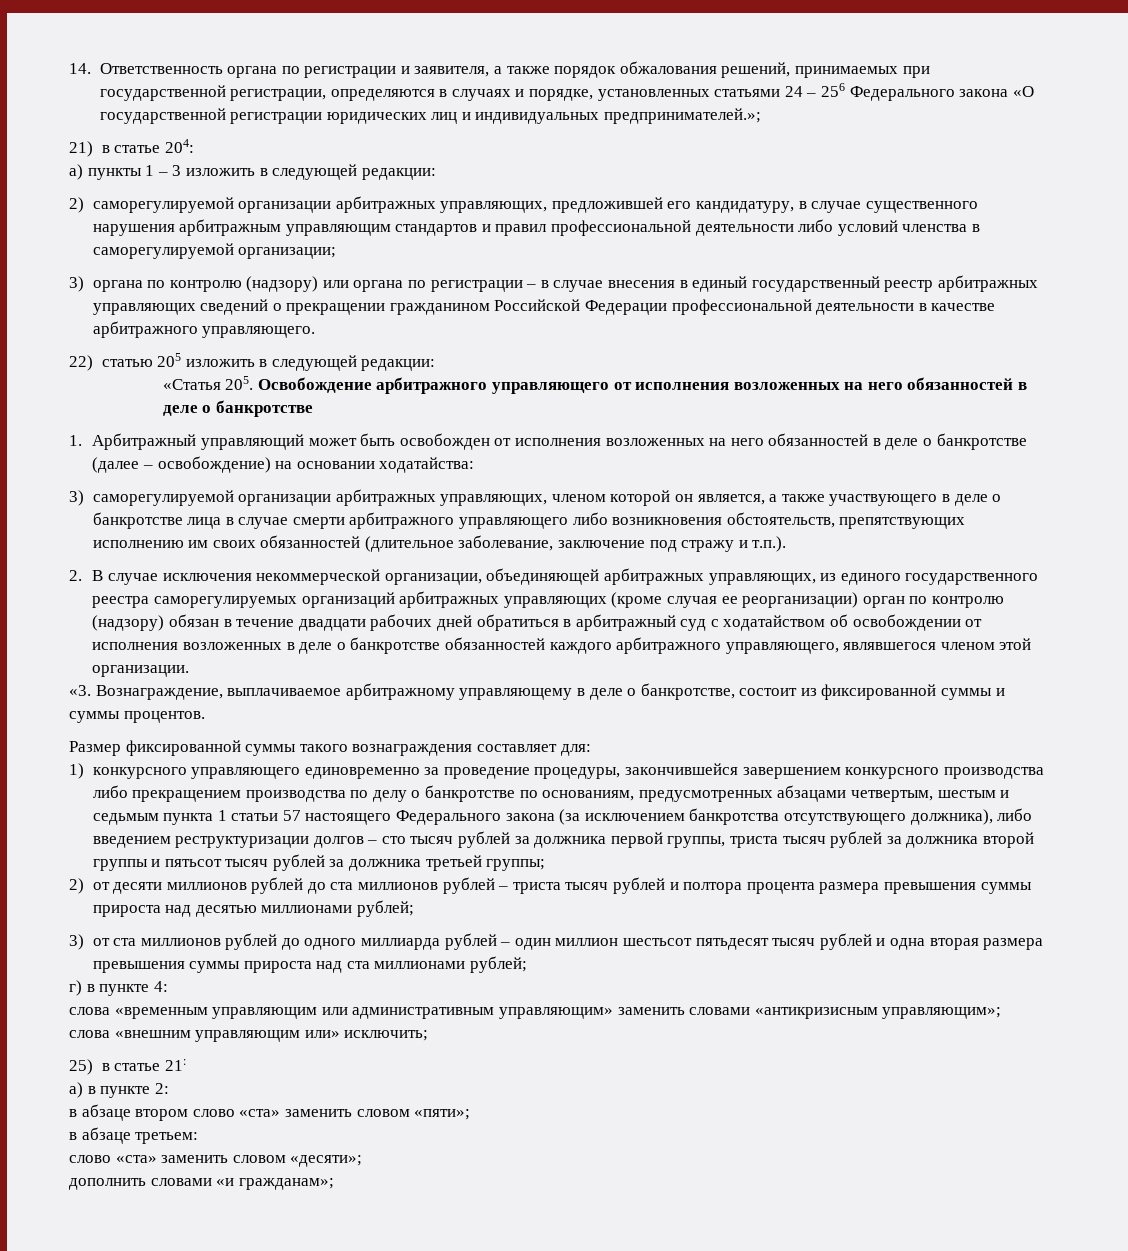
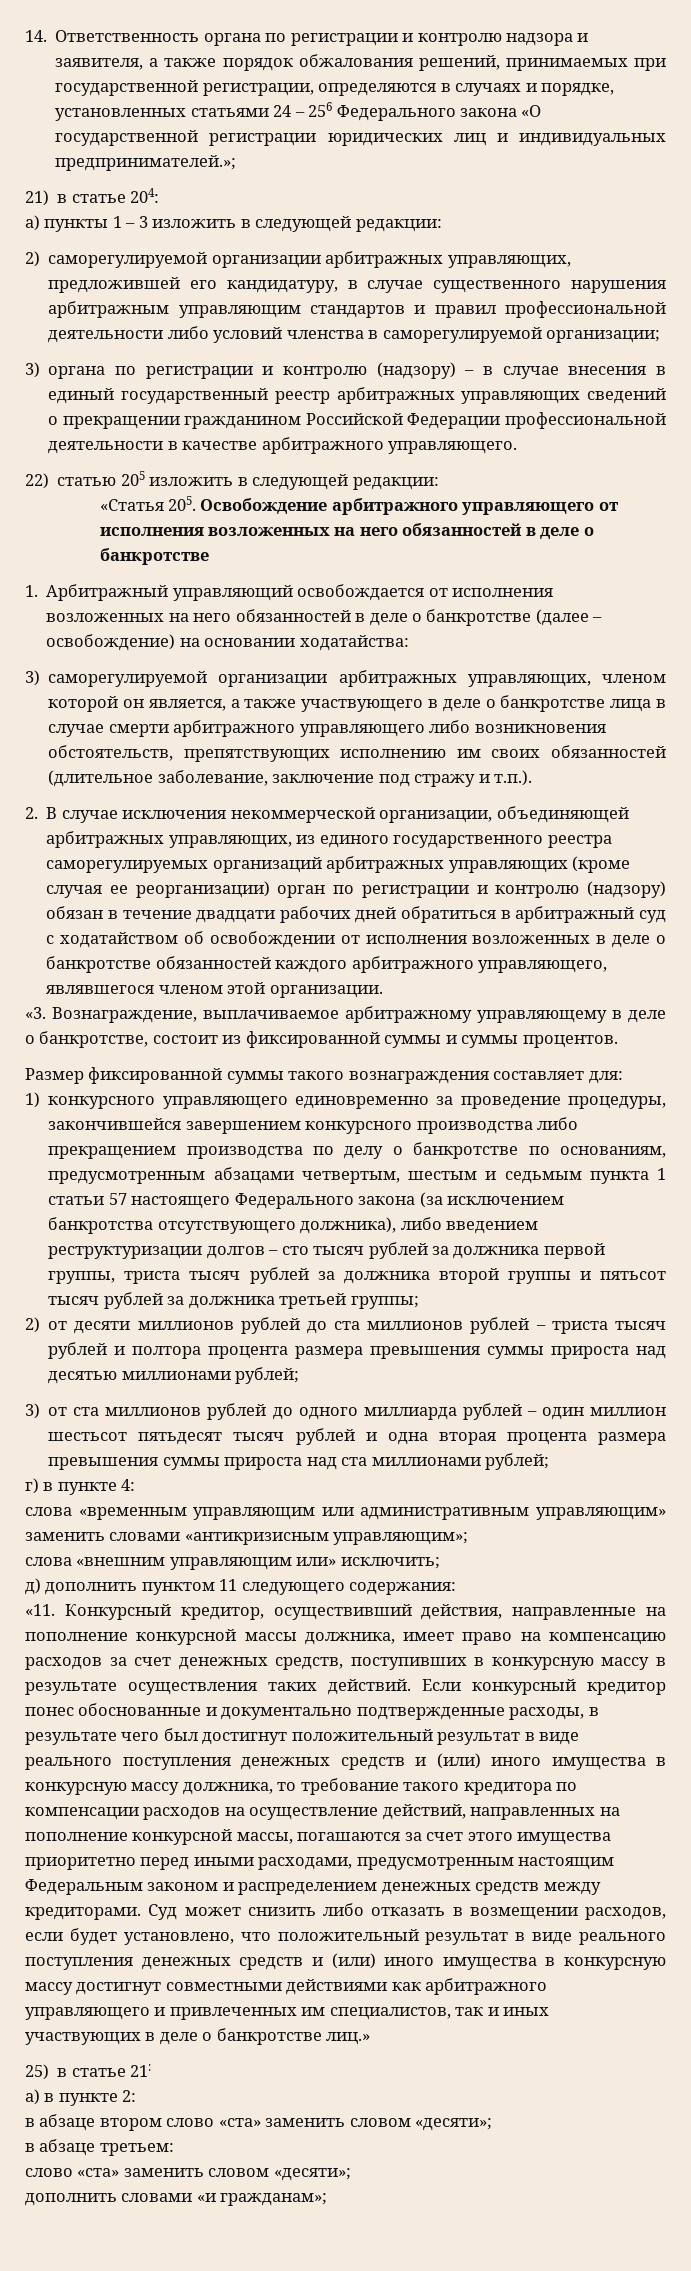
(410, 70) none -> [417,33,589,46] контролю надзора и
[169,276,523,292] контролю (надзору) или органа по регистрации -> [145,362,456,379] регистрации и контролю (надзору)
[308,433,490,450] может быть освобожден -> [297,584,425,601] освобождается
(928, 600) none -> [361,885,488,898] регистрации и
[638,790,773,802] предусмотренных -> [48,1171,206,1184] предусмотренным
(979, 944) none -> [506,1432,587,1445] процента
(429, 1035) none -> [25,1578,457,1595] [25,1604,666,1620] [25,1629,666,1645] [25,1657,666,1670] [25,1679,666,1695] [25,1703,599,1720] [25,1728,580,1745] [25,1753,666,1770] [25,1778,578,1795] [25,1804,620,1820] [25,1829,612,1845] [25,1857,615,1870] [25,1879,601,1895] [25,1903,666,1920] [25,1928,666,1945] [25,1953,666,1970] [25,1978,548,1995] [25,2007,550,2020] [25,2028,371,2045] // д) дополнить пунктом 11 следующего содержания: // «11. Конкурсный кредитор, осуществивший действия, направленные на пополнение конкурсной массы должника, имеет право на компенсацию расходов за счет денежных средств, поступивших в конкурсную массу в результате осуществления таких действий. Если конкурсный кредитор понес обоснованные и документально подтвержденные расходы, в результате чего был достигнут положительный результат в виде реального поступления денежных средств и (или) иного имущества в конкурсную массу должника, то требование такого кредитора по компенсации расходов на осуществление действий, направленных на пополнение конкурсной массы, погашаются за счет этого имущества приоритетно перед иными расходами, предусмотренным настоящим Федеральным законом и распределением денежных средств между кредиторами. Суд может снизить либо отказать в возмещении расходов, если будет установлено, что положительный результат в виде реального поступления денежных средств и (или) иного имущества в конкурсную массу достигнут совместными действиями как арбитражного управляющего и привлеченных им специалистов, так и иных участвующих в деле о банкротстве лиц.»
[414,1109,471,1120] «пяти»; -> [415,2118,493,2131] «десяти»;

